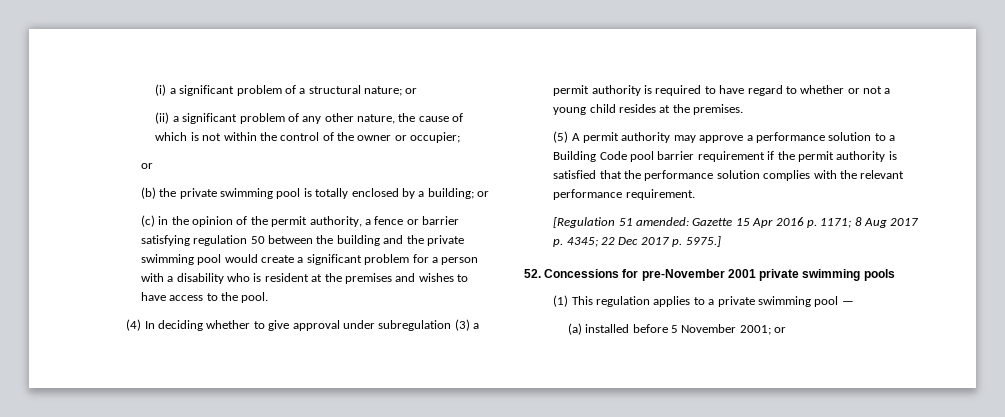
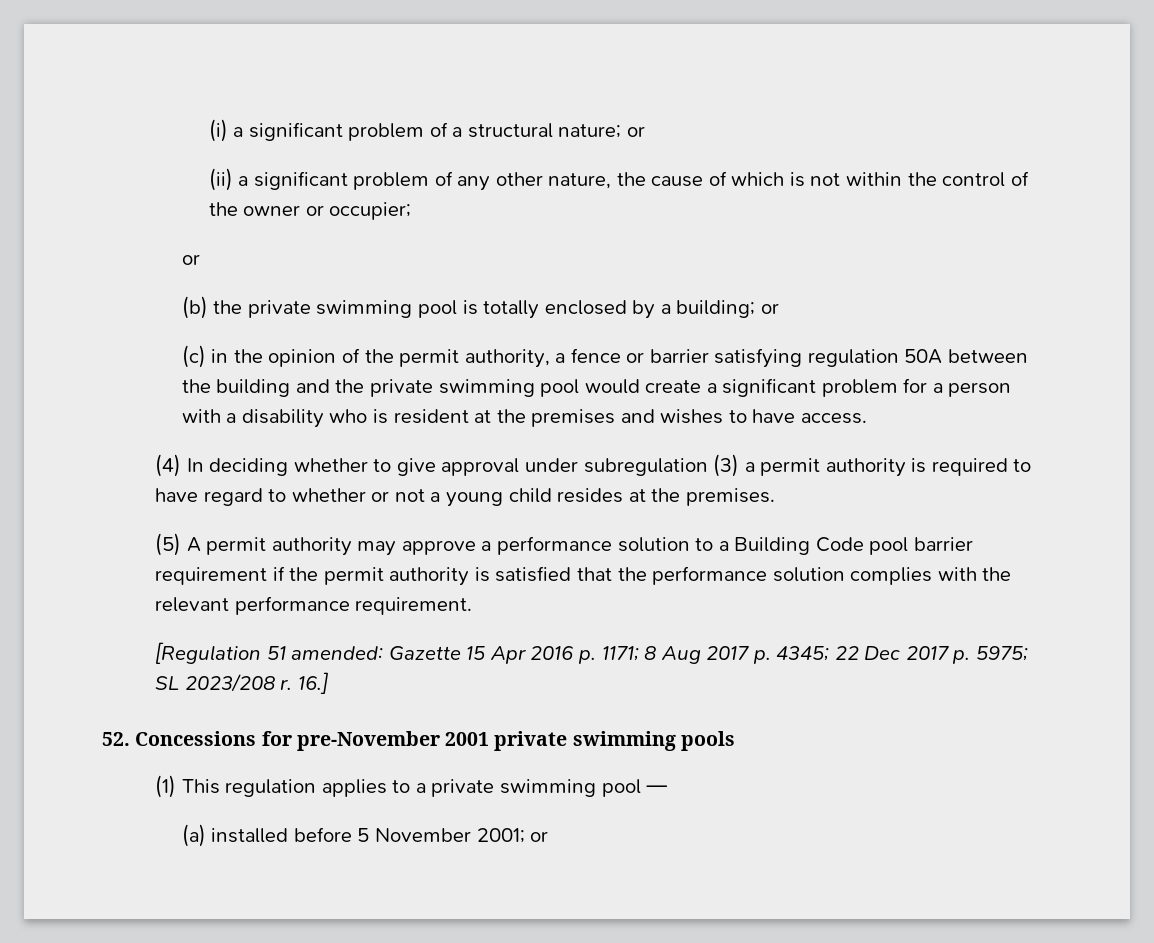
[250,236,265,244] 50 -> [904,349,943,364] 50A
[169,292,269,303] access to the pool. -> [800,413,867,424] access.
[685,236,721,247] 5975.] -> [975,646,1028,661] [155,672,329,694] 5975; SL 2023/208 r. 16.]

